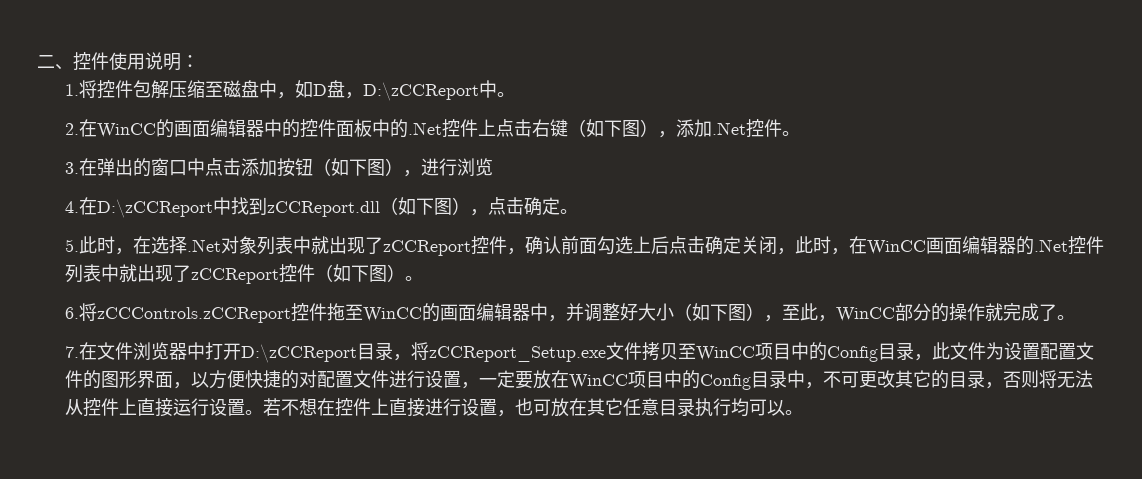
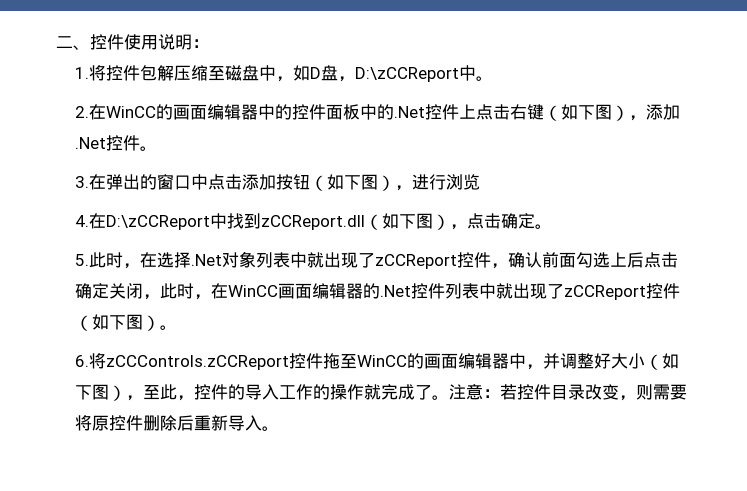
[835,303,931,322] WinCC部分 -> [194,384,314,400] 控件的导入工作
[64,342,1094,363] [64,370,1093,390] [64,398,785,417] // 7.在文件浏览器中打开D:\zCCReport目录，将zCCReport_Setup.exe文件拷贝至WinCC项目中的Config目录，此文件为设置配置文件的图形界面，以方便快捷的对配置文件进行设置，一定要放在WinCC项目中的Config目录中，不可更改其它的目录，否则将无法从控件上直接运行设置。若不想在控件上直接进行设置，也可放在其它任意目录执行均可以 -> [449,384,688,401] [75,415,263,431] 注意：若控件目录改变，则需要将原控件删除后重新导入

